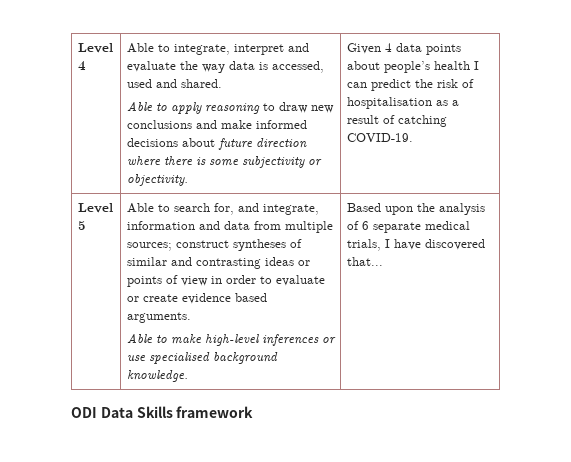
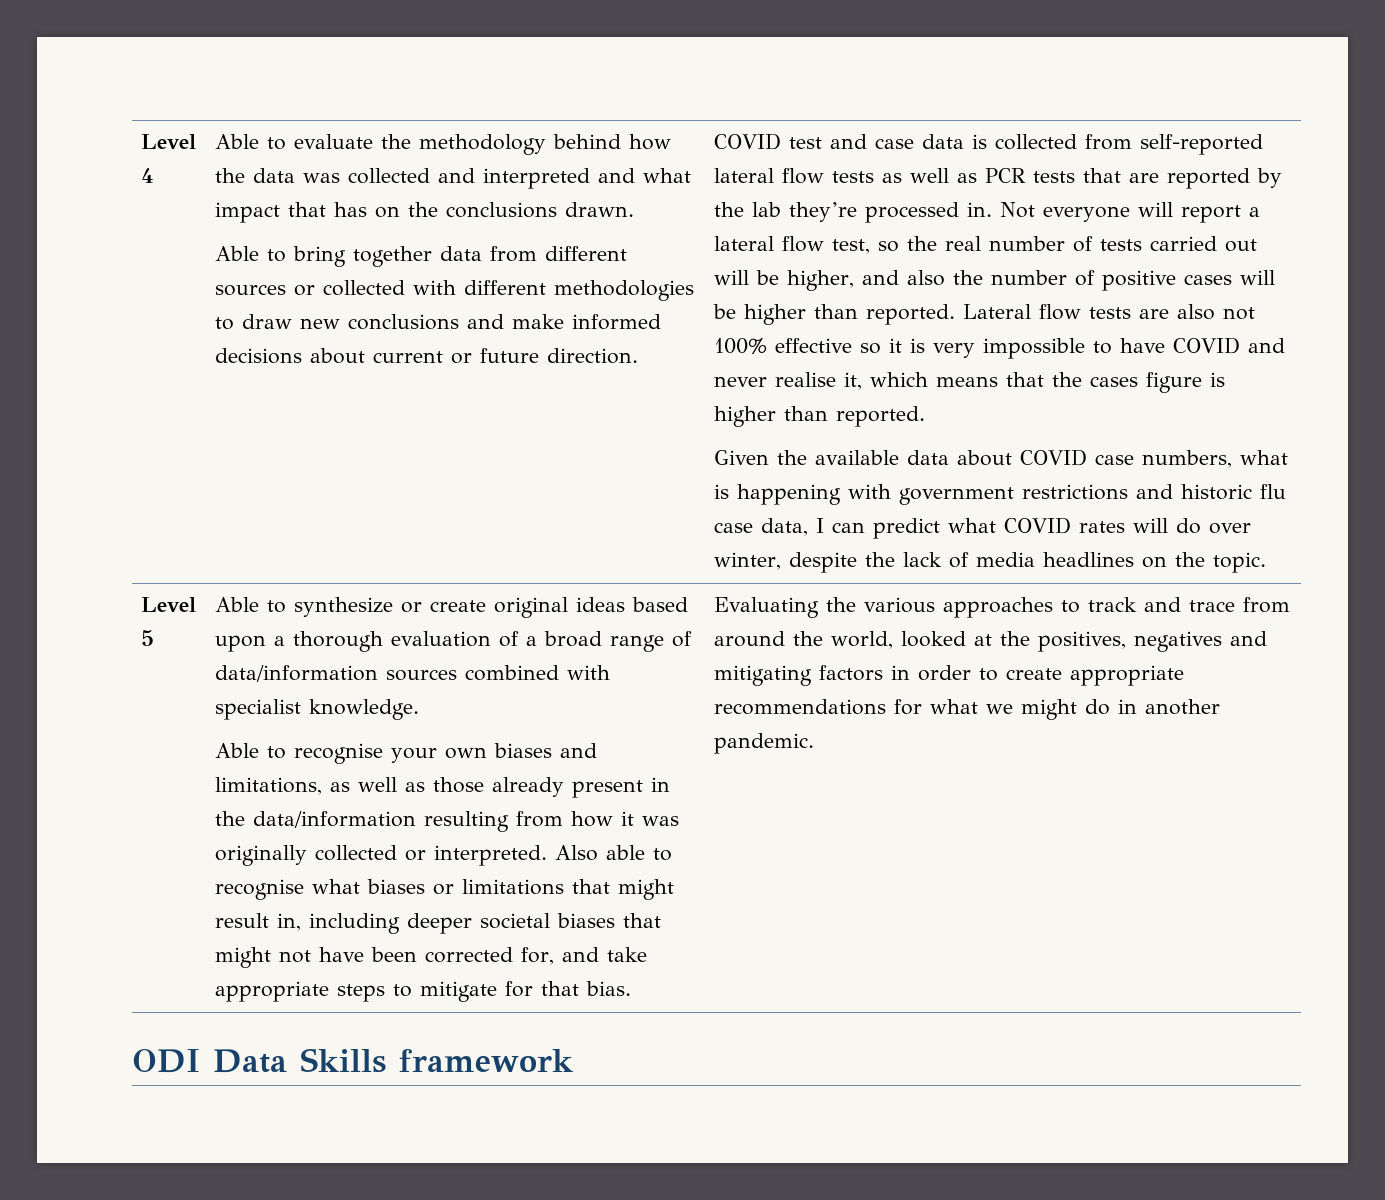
[173,43,309,55] [126,61,324,73] [126,79,222,88] [126,101,260,114] integrate, interpret and evaluate the way data is accessed, used and shared. // Able to apply reasoning -> [293,134,671,155] [214,168,691,189] [214,202,634,223] [214,246,627,267] [214,280,694,301] evaluate the methodology behind how the data was collected and interpreted and what impact that has on the conclusions drawn. // Able to bring together data from different sources or collected with different methodologies
[217,138,307,150] [126,156,322,168] [126,174,188,186] [346,43,461,55] [346,61,479,73] [346,79,474,91] [346,97,459,109] [346,115,447,127] [346,133,413,142] [77,203,113,213] [77,221,85,230] [126,203,319,215] [126,221,333,233] [126,239,302,251] [126,257,310,269] [126,275,325,287] [126,293,267,304] [126,312,191,323] [126,333,336,346] [126,352,278,364] [126,370,188,382] [346,203,485,215] [346,221,470,233] [346,239,485,251] [346,257,383,266] future direction where there is some subjectivity or objectivity. | Given 4 data points about people’s health I can predict the risk of hospitalisation as a result of catching COVID-19. // Level 5 | Able to search for, and integrate, information and data from multiple sources; construct syntheses of similar and contrasting ideas or points of view in order to evaluate or create evidence based arguments. // Able to make high-level inferences or use specialised background knowledge. | Based upon the analysis of 6 separate medical trials, I have discovered that... -> [372,348,638,364] [713,133,1263,155] [713,168,1282,189] [713,202,1260,223] [713,236,1257,254] [713,270,1275,291] [712,304,1255,325] [713,337,1285,359] [713,372,1225,393] [713,406,925,427] [713,449,1288,468] [713,484,1286,505] [713,517,1251,539] [713,552,1266,573] [140,597,196,612] [140,630,154,646] [214,597,688,618] [214,631,692,652] [214,665,610,682] [214,699,419,720] [214,743,597,764] [214,777,670,798] [214,811,679,832] [214,845,672,866] [214,879,674,900] [214,913,661,934] [214,947,647,968] [214,981,631,1002] [713,597,1290,618] [713,631,1267,652] [713,665,1184,686] [713,699,1220,720] [713,733,814,754] current or future direction. | COVID test and case data is collected from self-reported lateral flow tests as well as PCR tests that are reported by the lab they’re processed in. Not everyone will report a lateral flow test, so the real number of tests carried out will be higher, and also the number of positive cases will be higher than reported. Lateral flow tests are also not 100% effective so it is very impossible to have COVID and never realise it, which means that the cases figure is higher than reported. // Given the available data about COVID case numbers, what is happening with government restrictions and historic flu case data, I can predict what COVID rates will do over winter, despite the lack of media headlines on the topic. // Level 5 | Able to synthesize or create original ideas based upon a thorough evaluation of a broad range of data/information sources combined with specialist knowledge. // Able to recognise your own biases and limitations, as well as those already present in the data/information resulting from how it was originally collected or interpreted. Also able to recognise what biases or limitations that might result in, including deeper societal biases that might not have been corrected for, and take appropriate steps to mitigate for that bias. | Evaluating the various approaches to track and trace from around the world, looked at the positives, negatives and mitigating factors in order to create appropriate recommendations for what we might do in another pandemic.

